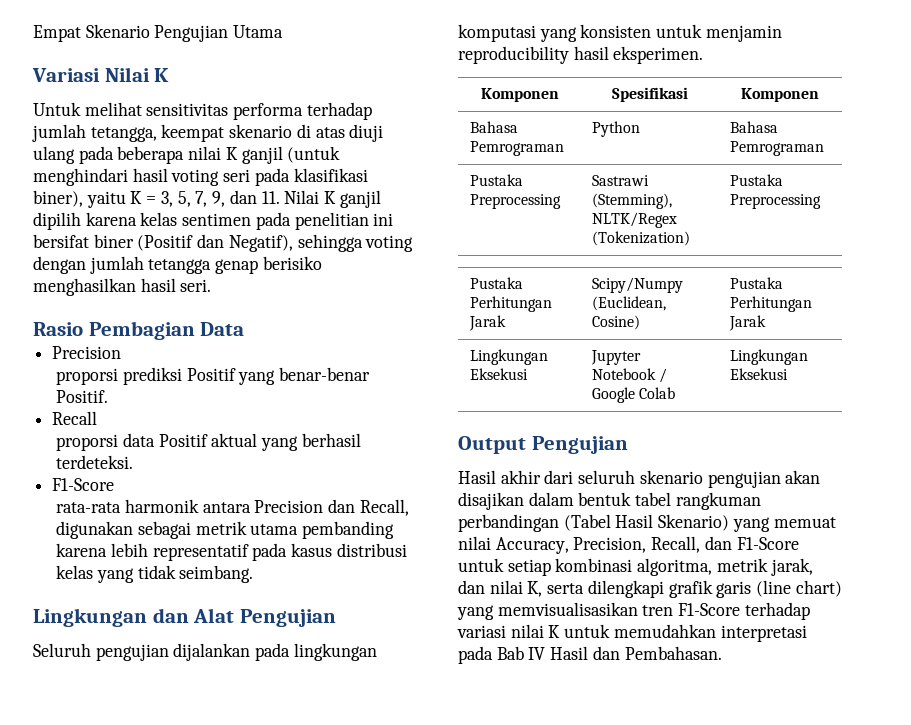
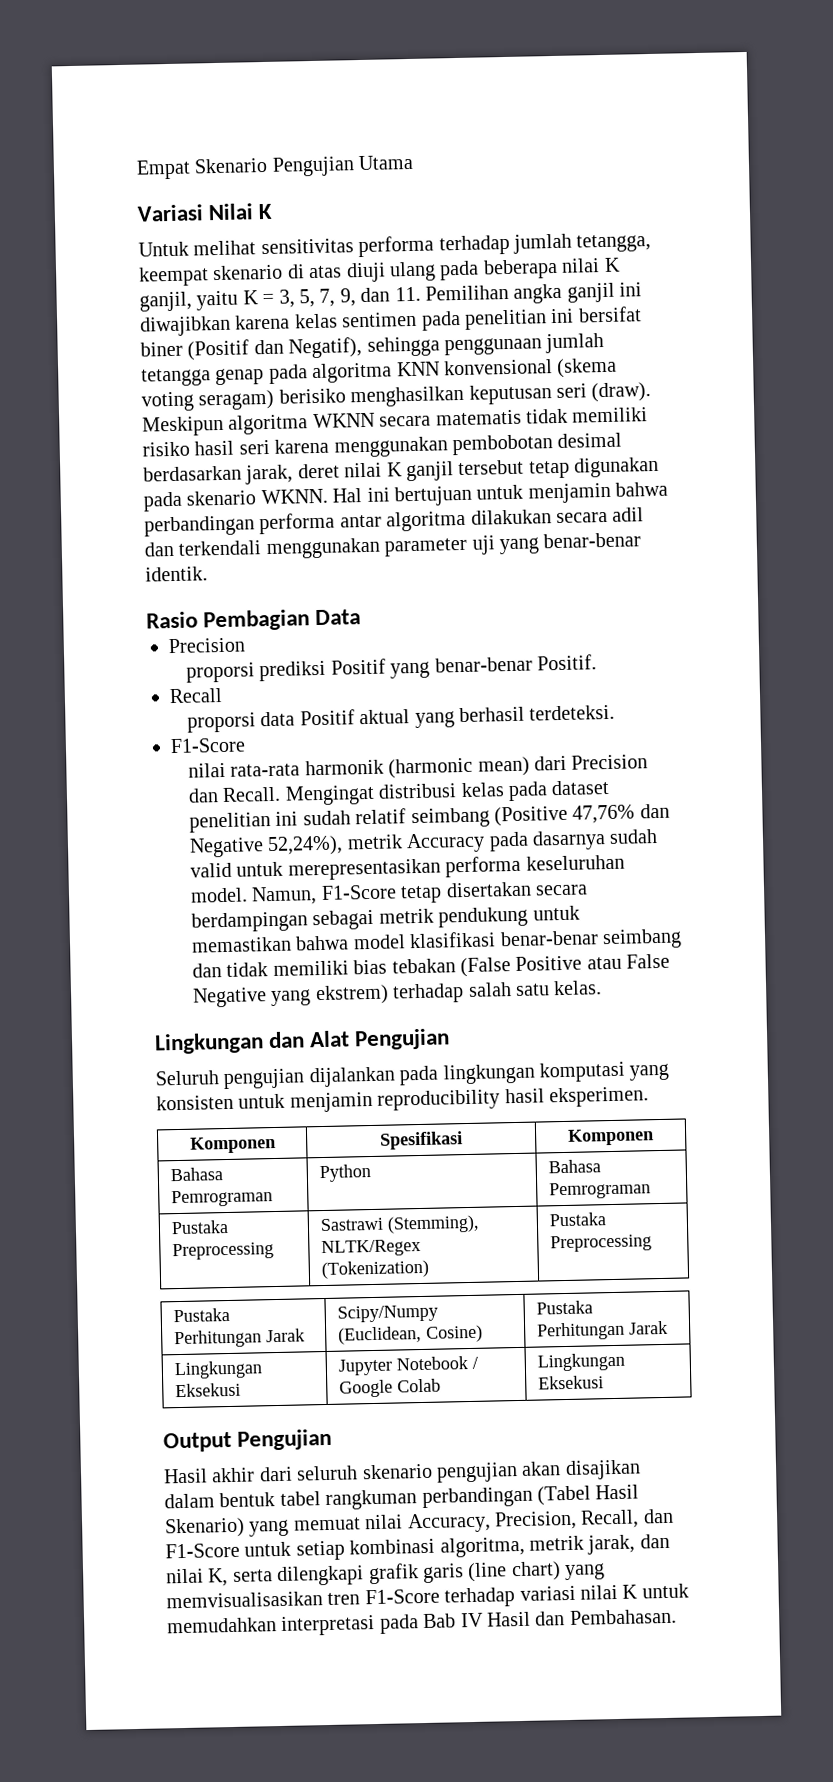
[241,146,341,164] [33,168,368,186] [33,190,83,207] ganjil (untuk menghindari hasil voting seri pada klasifikasi biner), -> [139,291,192,312] ganjil,
[284,190,381,208] [33,212,81,230] Nilai K ganjil dipilih -> [425,282,643,304] [140,315,231,337] Pemilihan angka ganjil ini diwajibkan
[365,235,414,252] [33,256,86,274] voting dengan -> [444,337,542,356] penggunaan
[262,256,322,270] [33,278,212,296] berisiko menghasilkan hasil seri. -> [268,357,618,384] [141,382,652,412] [142,407,649,437] [142,432,623,458] [143,456,660,485] [143,481,669,512] [144,507,645,537] [144,532,642,560] [145,566,208,582] pada algoritma KNN konvensional (skema voting seragam) berisiko menghasilkan keputusan seri (draw). Meskipun algoritma WKNN secara matematis tidak memiliki risiko hasil seri karena menggunakan pembobotan desimal berdasarkan jarak, deret nilai K ganjil tersebut tetap digunakan pada skenario WKNN. Hal ini bertujuan untuk menjamin bahwa perbandingan performa antar algoritma dilakukan secara adil dan terkendali menggunakan parameter uji yang benar-benar identik.
(115, 484) none -> [187,762,226,778] nilai
[202,499,409,516] [56,521,394,539] [56,543,407,561] [56,565,254,583] antara Precision dan Recall, digunakan sebagai metrik utama pembanding karena lebih representatif pada kasus distribusi kelas yang tidak seimbang. -> [388,754,649,779] [187,779,611,806] [188,803,670,833] [188,828,659,858] [189,854,625,881] [189,881,588,906] [190,905,580,933] [190,928,682,953] [191,953,671,978] [191,980,603,1008] (harmonic mean) dari Precision dan Recall. Mengingat distribusi kelas pada dataset penelitian ini sudah relatif seimbang (Positive 47,76% dan Negative 52,24%), metrik Accuracy pada dasarnya sudah valid untuk merepresentasikan performa keseluruhan model. Namun, F1-Score tetap disertakan secara berdampingan sebagai metrik pendukung untuk memastikan bahwa model klasifikasi benar-benar seimbang dan tidak memiliki bias tebakan (False Positive atau False Negative yang ekstrem) terhadap salah satu kelas.

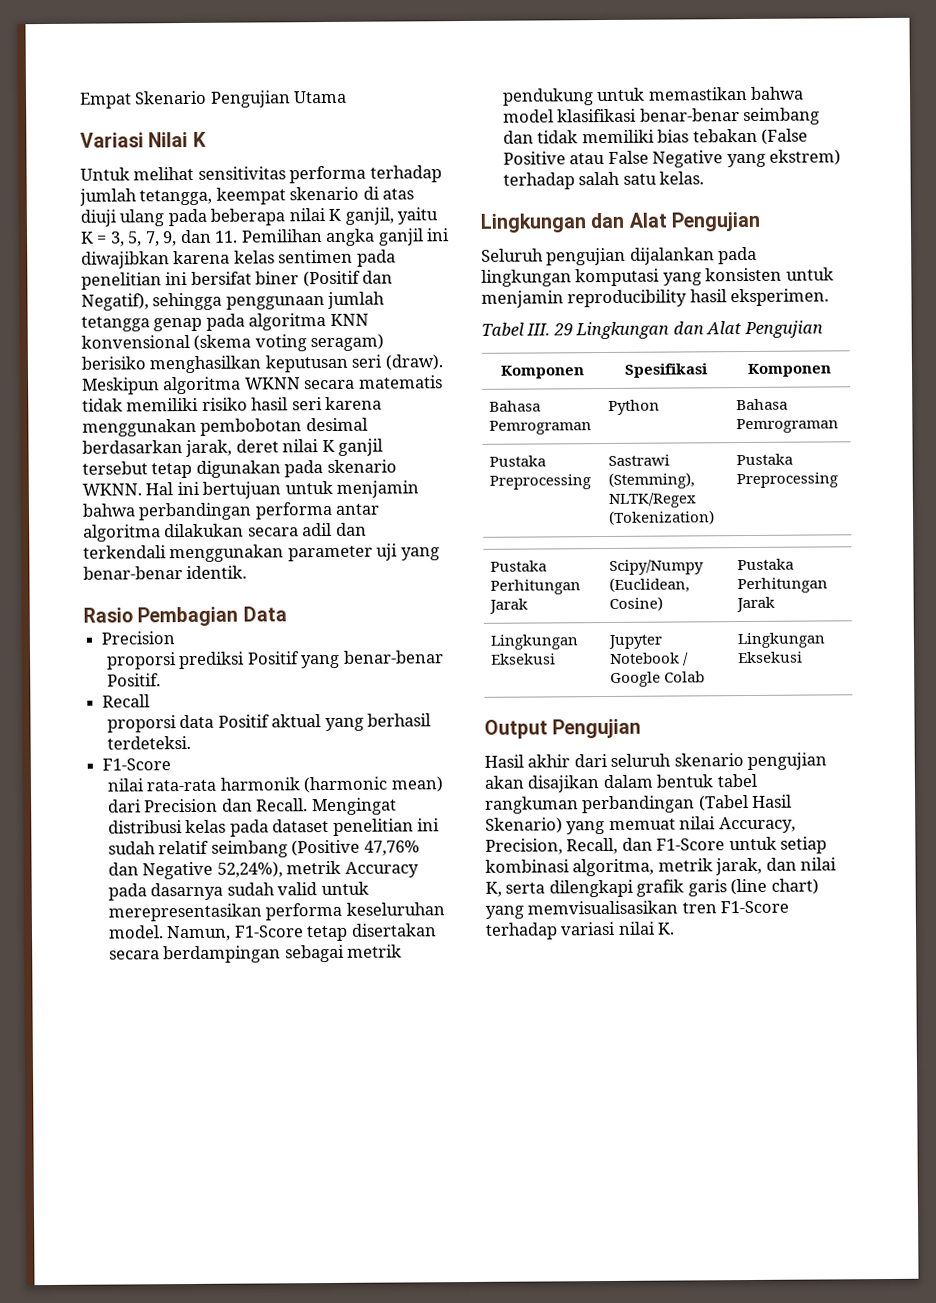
(649, 1097) none -> [481,320,823,340] // Tabel III. 29 Lingkungan dan Alat Pengujian
[622,1583,689,1599] [167,1608,677,1636] K untuk memudahkan interpretasi pada Bab IV Hasil dan Pembahasan. -> [657,922,676,935] K.

